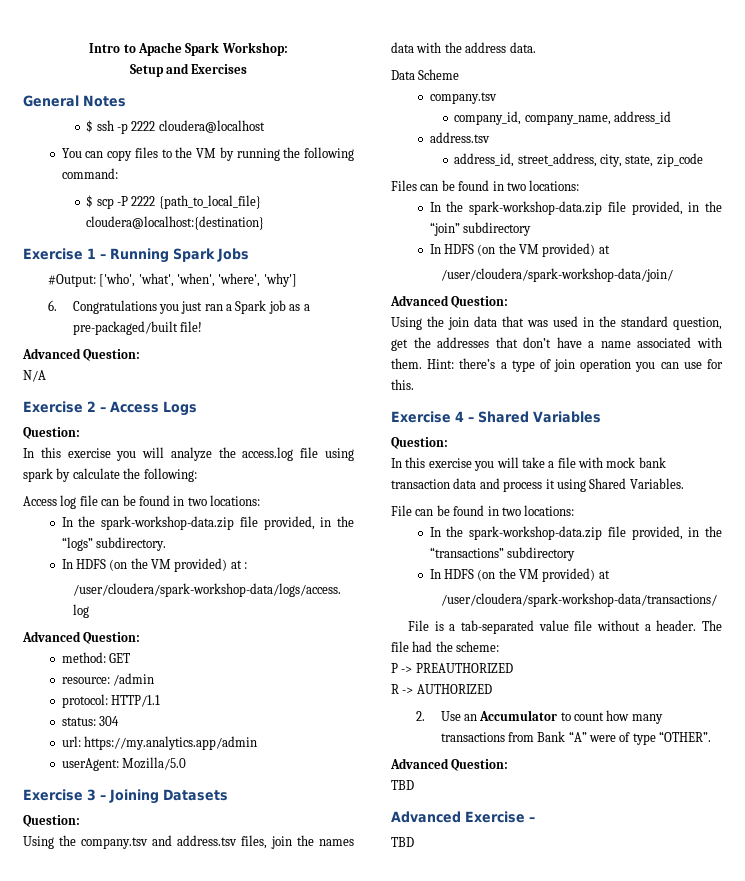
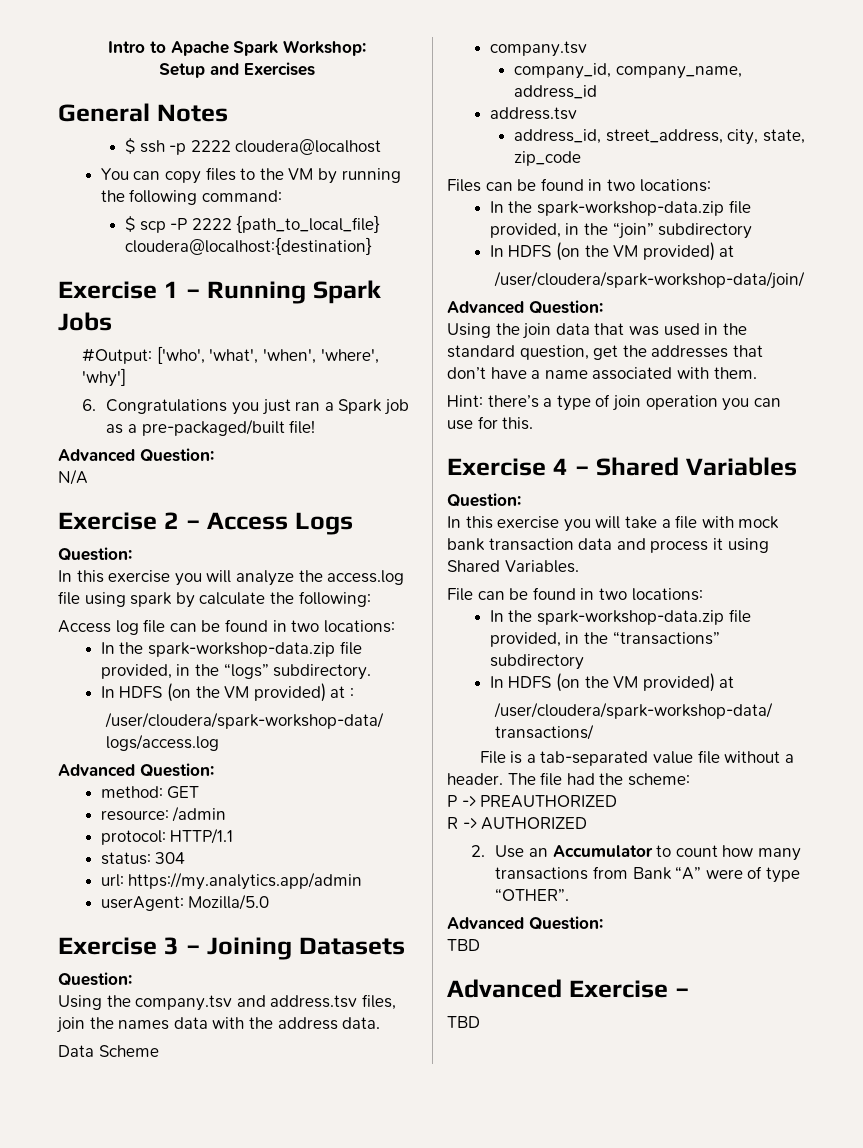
(422, 363) none -> (757, 373) //

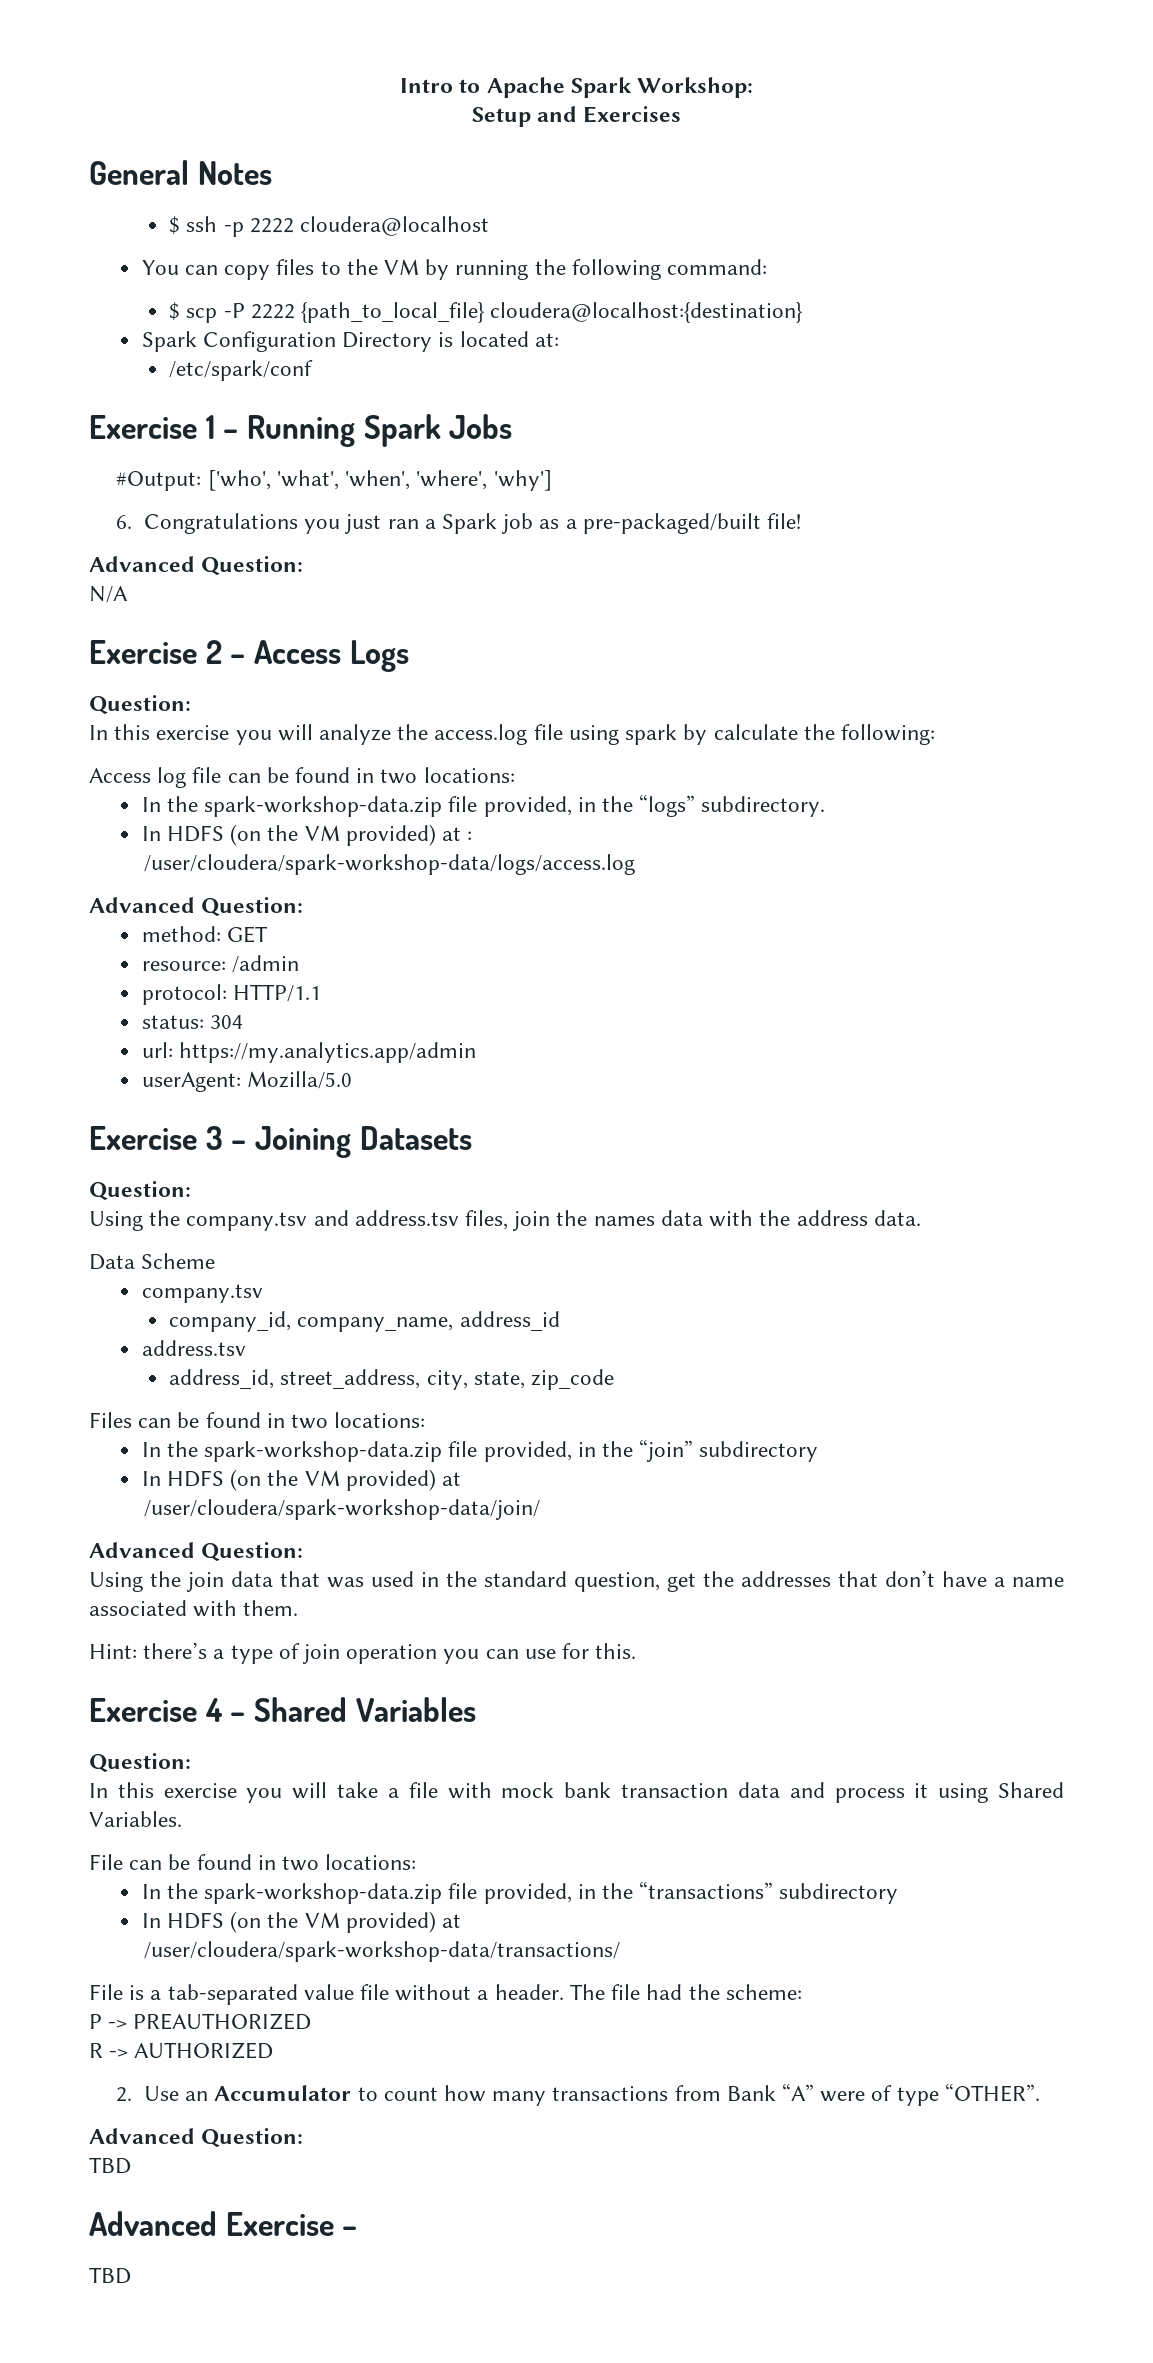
(373, 246) none -> [141,331,559,352] [169,360,314,381] // Spark Configuration Directory is located at: // /etc/spark/conf

